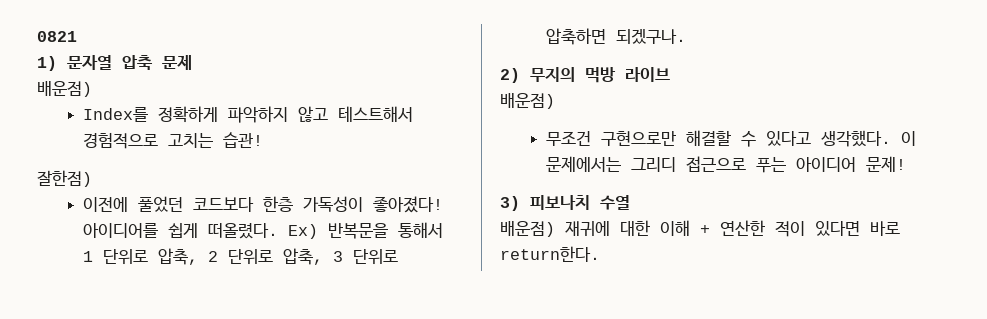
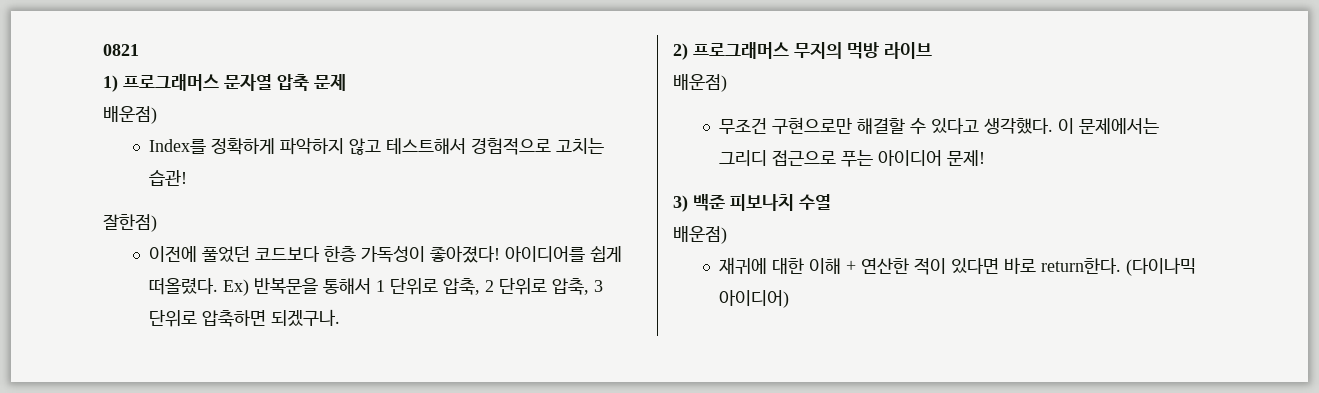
(57, 63) none -> [123,74,219,91] 프로그래머스
(520, 75) none -> [693,42,789,59] 프로그래머스
(520, 203) none -> [693,194,725,211] 백준
(555, 229) none -> (727, 235) //
(600, 254) none -> [1126,257,1197,276] [719,290,790,308] (다이나믹 아이디어)

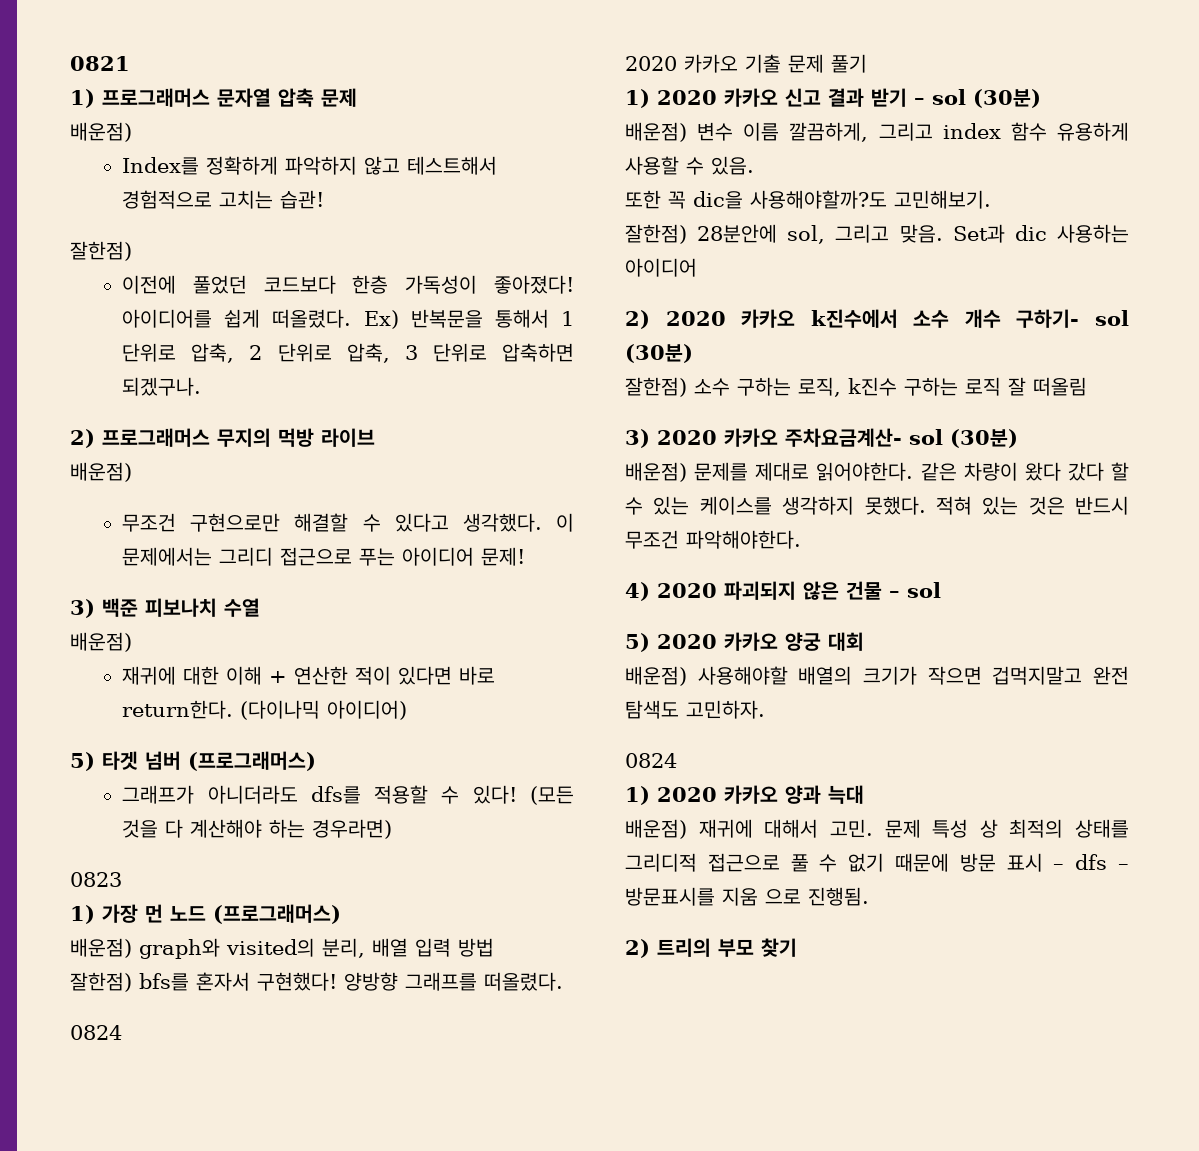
(790, 299) none -> [70,751,316,771] [122,785,574,805] [122,819,393,839] [70,872,122,887] [70,904,341,924] [70,938,494,959] [70,972,563,992] [70,1025,122,1040] [625,54,867,73] [625,88,1041,108] [625,122,1129,142] [625,156,754,175] [625,190,991,209] [625,224,1129,244] [625,258,697,277] [625,309,1129,329] [625,344,693,363] [625,377,1087,397] [625,428,1018,448] [625,462,1129,482] [625,496,1129,515] [625,530,801,549] [625,581,941,601] [625,632,864,652] [625,666,1129,686] [625,700,765,719] [625,753,677,768] [625,785,864,805] [625,819,1129,839] [625,853,1129,872] [625,887,869,906] [625,938,797,958] // 5) 타겟 넘버 (프로그래머스) // 그래프가 아니더라도 dfs를 적용할 수 있다! (모든 것을 다 계산해야 하는 경우라면) // 0823 // 1) 가장 먼 노드 (프로그래머스) // 배운점) graph와 visited의 분리, 배열 입력 방법 // 잘한점) bfs를 혼자서 구현했다! 양방향 그래프를 떠올렸다. // 0824 // 2020 카카오 기출 문제 풀기 // 1) 2020 카카오 신고 결과 받기 – sol (30분) // 배운점) 변수 이름 깔끔하게, 그리고 index 함수 유용하게 사용할 수 있음. // 또한 꼭 dic을 사용해야할까?도 고민해보기. // 잘한점) 28분안에 sol, 그리고 맞음. Set과 dic 사용하는 아이디어 // 2) 2020 카카오 k진수에서 소수 개수 구하기- sol (30분) // 잘한점) 소수 구하는 로직, k진수 구하는 로직 잘 떠올림 // 3) 2020 카카오 주차요금계산- sol (30분) // 배운점) 문제를 제대로 읽어야한다. 같은 차량이 왔다 갔다 할 수 있는 케이스를 생각하지 못했다. 적혀 있는 것은 반드시 무조건 파악해야한다. // 4) 2020 파괴되지 않은 건물 – sol // 5) 2020 카카오 양궁 대회 // 배운점) 사용해야할 배열의 크기가 작으면 겁먹지말고 완전 탐색도 고민하자. // 0824 // 1) 2020 카카오 양과 늑대 // 배운점) 재귀에 대해서 고민. 문제 특성 상 최적의 상태를 그리디적 접근으로 풀 수 없기 때문에 방문 표시 – dfs – 방문표시를 지움 으로 진행됨. // 2) 트리의 부모 찾기

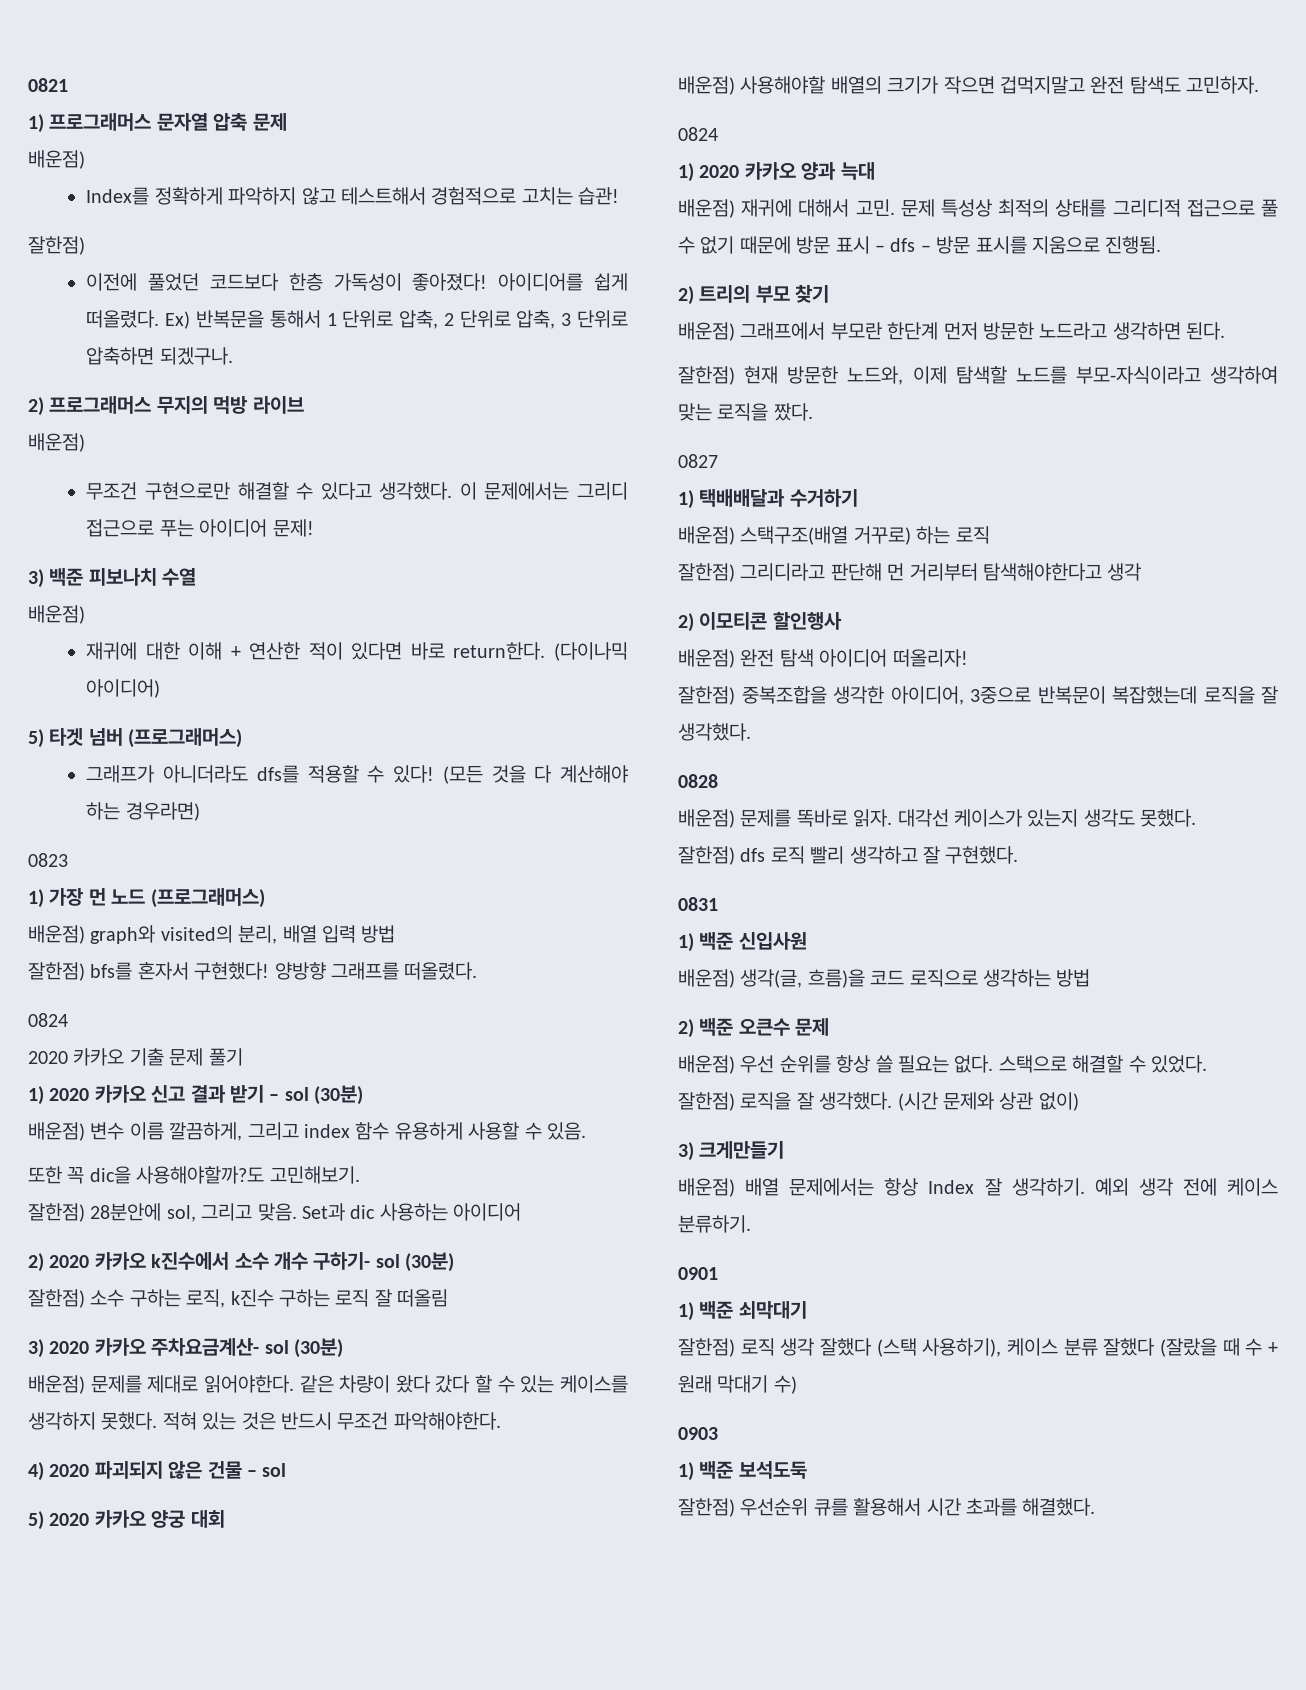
[932,819,998,838] 특성 상 -> [941,199,992,217] 특성상
[625,887,801,906] 방문표시를 지움 으로 -> [936,236,1100,254] 방문 표시를 지움으로
(797, 947) none -> [678,322,1226,341] [678,366,1278,385] [678,403,813,421] [678,454,718,468] [678,489,858,509] [678,526,990,545] [678,563,1142,582] [678,611,842,632] [678,649,968,668] [678,686,1278,705] [678,723,751,741] [678,774,718,788] [678,809,1197,828] [678,846,1019,865] [678,897,718,911] [678,932,807,952] [678,969,1091,988] [678,1018,830,1038] [678,1055,1207,1074] [678,1092,1079,1111] [678,1141,785,1161] [678,1178,1278,1197] [678,1215,751,1233] [678,1267,718,1280] [678,1301,807,1321] [678,1338,1278,1357] [678,1375,797,1394] [678,1427,718,1440] [678,1461,807,1481] [678,1498,1096,1517] // 배운점) 그래프에서 부모란 한단계 먼저 방문한 노드라고 생각하면 된다. // 잘한점) 현재 방문한 노드와, 이제 탐색할 노드를 부모-자식이라고 생각하여 맞는 로직을 짰다. // 0827 // 1) 택배배달과 수거하기 // 배운점) 스택구조(배열 거꾸로) 하는 로직 // 잘한점) 그리디라고 판단해 먼 거리부터 탐색해야한다고 생각 // 2) 이모티콘 할인행사 // 배운점) 완전 탐색 아이디어 떠올리자! // 잘한점) 중복조합을 생각한 아이디어, 3중으로 반복문이 복잡했는데 로직을 잘 생각했다. // 0828 // 배운점) 문제를 똑바로 읽자. 대각선 케이스가 있는지 생각도 못했다. // 잘한점) dfs 로직 빨리 생각하고 잘 구현했다. // 0831 // 1) 백준 신입사원 // 배운점) 생각(글, 흐름)을 코드 로직으로 생각하는 방법 // 2) 백준 오큰수 문제 // 배운점) 우선 순위를 항상 쓸 필요는 없다. 스택으로 해결할 수 있었다. // 잘한점) 로직을 잘 생각했다. (시간 문제와 상관 없이) // 3) 크게만들기 // 배운점) 배열 문제에서는 항상 Index 잘 생각하기. 예외 생각 전에 케이스 분류하기. // 0901 // 1) 백준 쇠막대기 // 잘한점) 로직 생각 잘했다 (스택 사용하기), 케이스 분류 잘했다 (잘랐을 때 수 + 원래 막대기 수) // 0903 // 1) 백준 보석도둑 // 잘한점) 우선순위 큐를 활용해서 시간 초과를 해결했다.

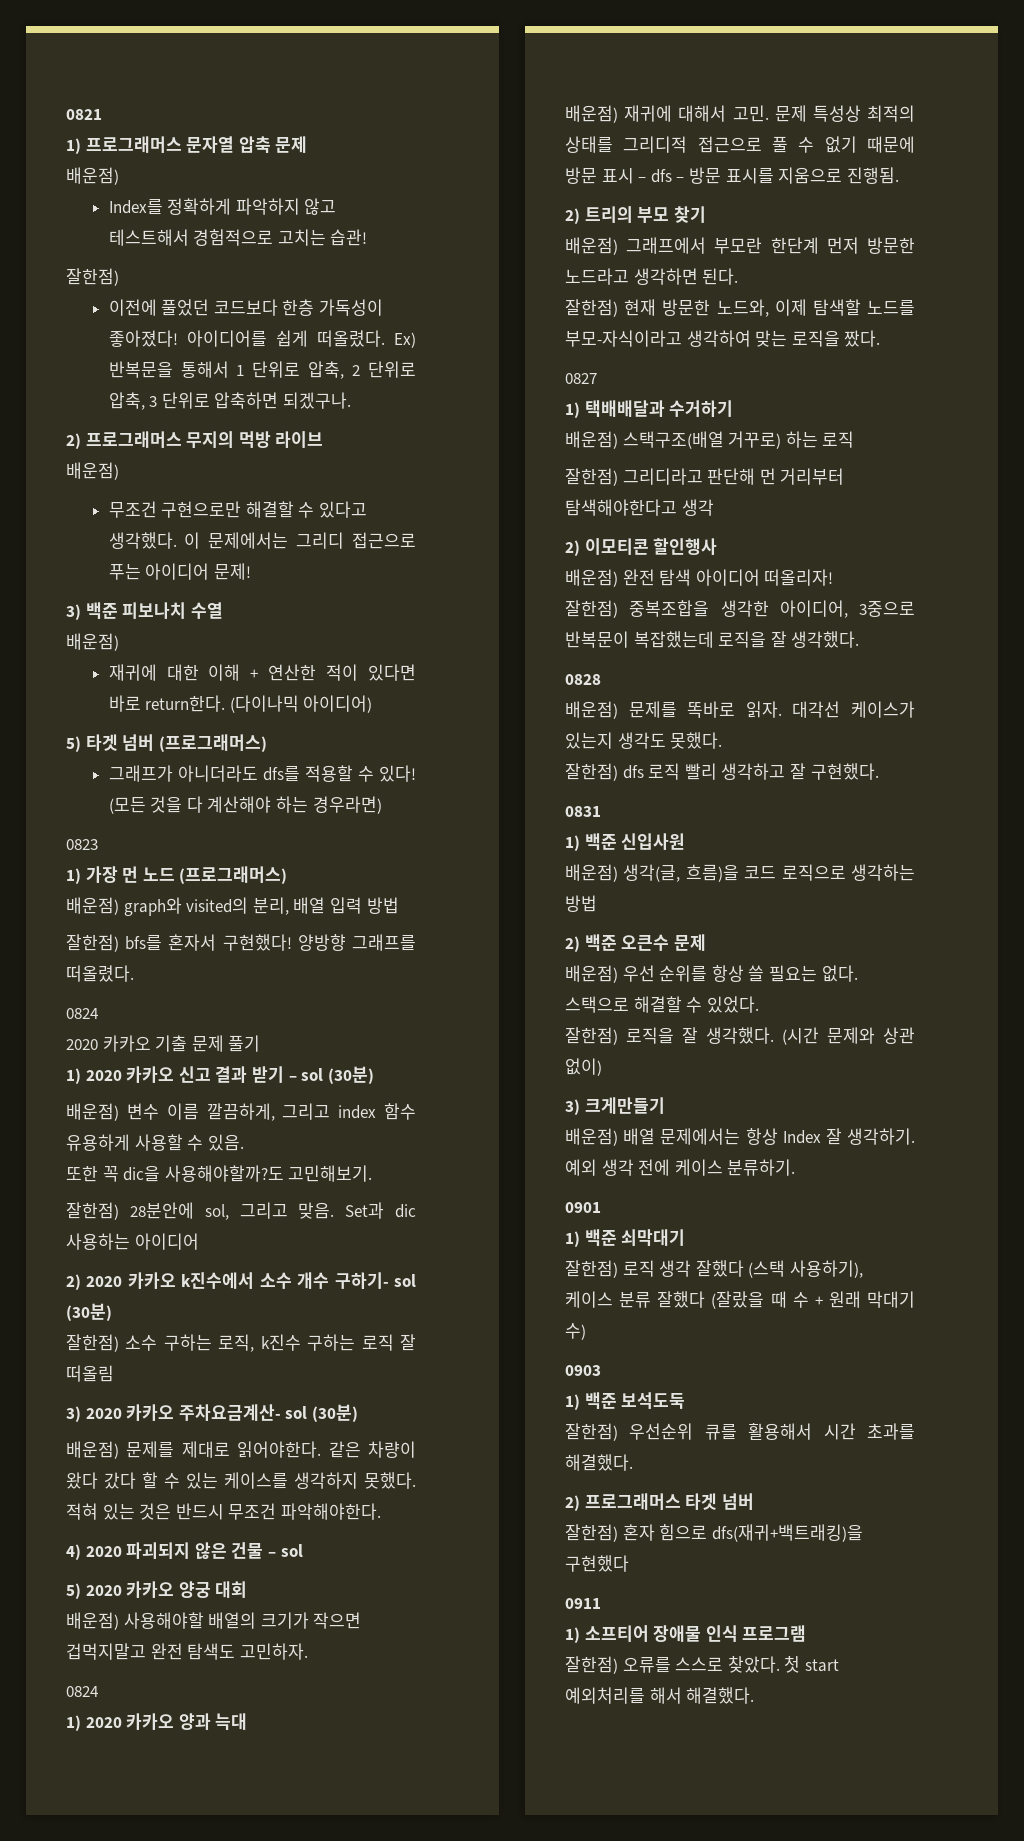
(1096, 1507) none -> [565,1493,754,1511] [565,1524,863,1542] [565,1555,629,1572] [565,1598,601,1609] [565,1625,807,1643] [565,1656,839,1674] [565,1687,755,1704] // 2) 프로그래머스 타겟 넘버 // 잘한점) 혼자 힘으로 dfs(재귀+백트래킹)을 구현했다 // 0911 // 1) 소프티어 장애물 인식 프로그램 // 잘한점) 오류를 스스로 찾았다. 첫 start 예외처리를 해서 해결했다.

